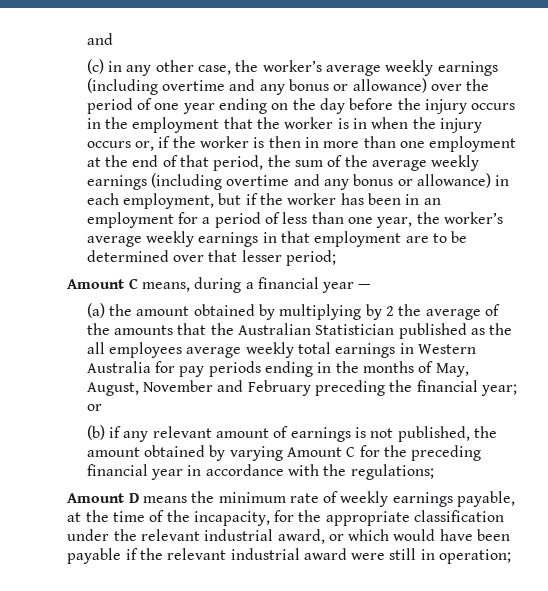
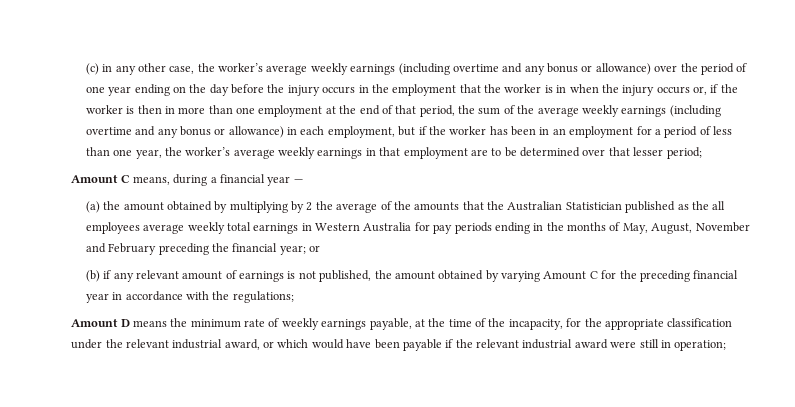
[86,33,113,45] and // -> (85, 69) none

